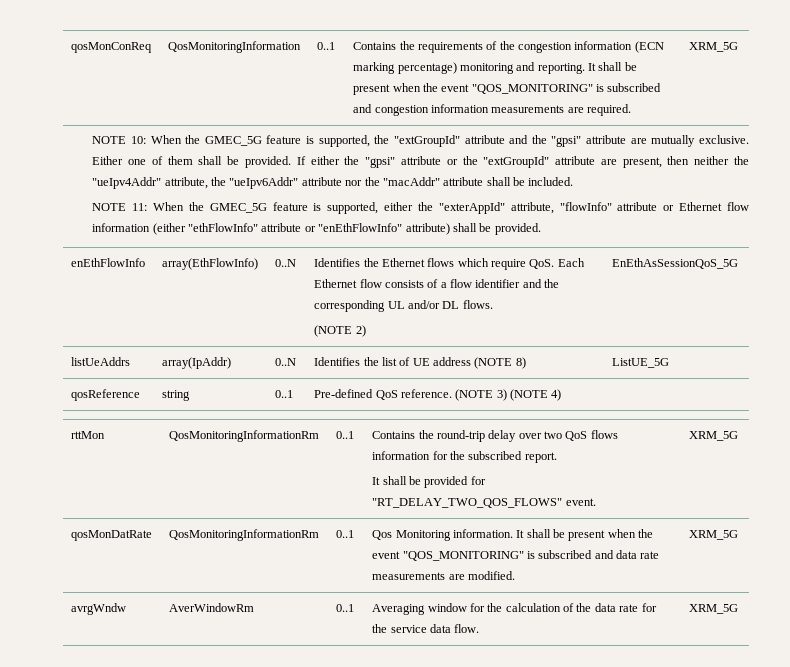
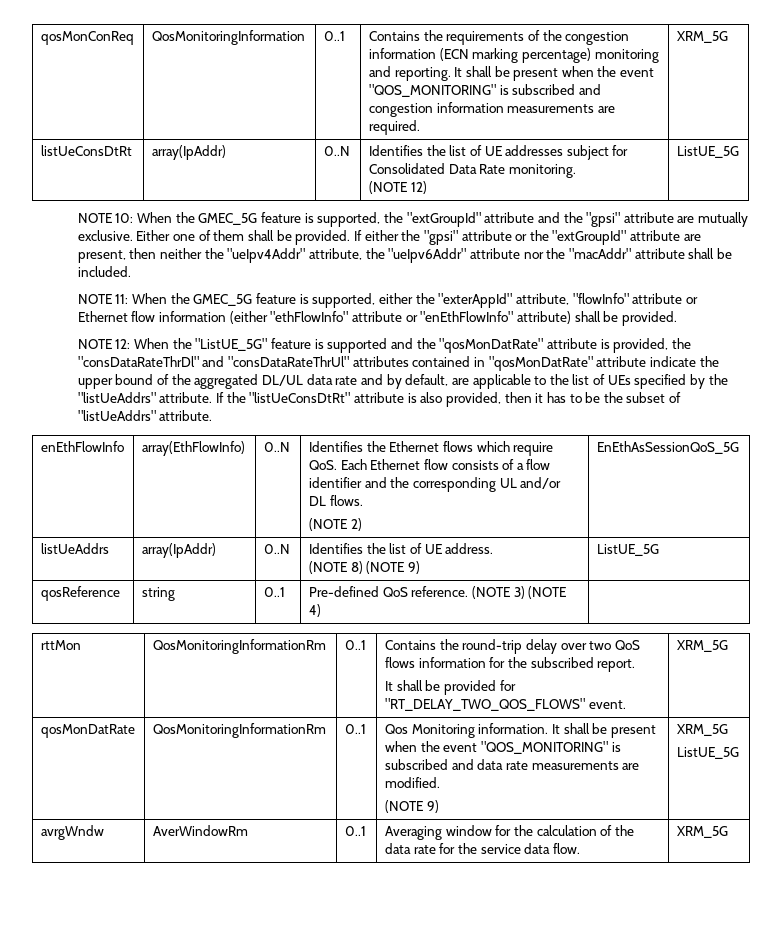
(739, 47) none -> [40,145,132,156] [151,145,226,160] [323,146,350,156] [368,145,629,160] [368,163,576,178] [368,181,427,194] [676,146,739,158] // listUeConsDtRt | array(IpAddr) | 0..N | Identifies the list of UE addresses subject for Consolidated Data Rate monitoring. // (NOTE 12) | ListUE_5G
(541, 229) none -> [77,338,691,353] [77,356,719,371] [77,374,728,389] [77,392,682,407] [77,410,213,421] // NOTE 12: When the "ListUE_5G" feature is supported and the "qosMonDatRate" attribute is provided, the "consDataRateThrDl" and "consDataRateThrUl" attributes contained in "qosMonDatRate" attribute indicate the upper bound of the aggregated DL/UL data rate and by default, are applicable to the list of UEs specified by the "listUeAddrs" attribute. If the "listUeConsDtRt" attribute is also provided, then it has to be the subset of "listUeAddrs" attribute.
[433,357,472,366] address -> [445,543,494,554] address. //
(526, 363) none -> [366,561,420,574] (NOTE 9)
[689,530,739,540] | XRM_5G -> [384,800,439,813] [676,724,728,736] [676,747,739,759] // (NOTE 9) | XRM_5G // ListUE_5G

